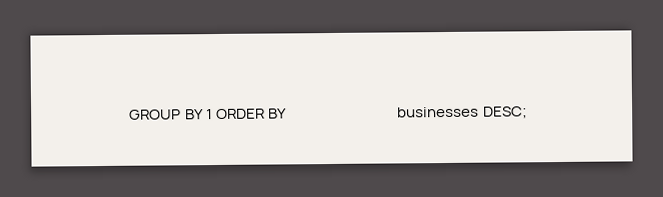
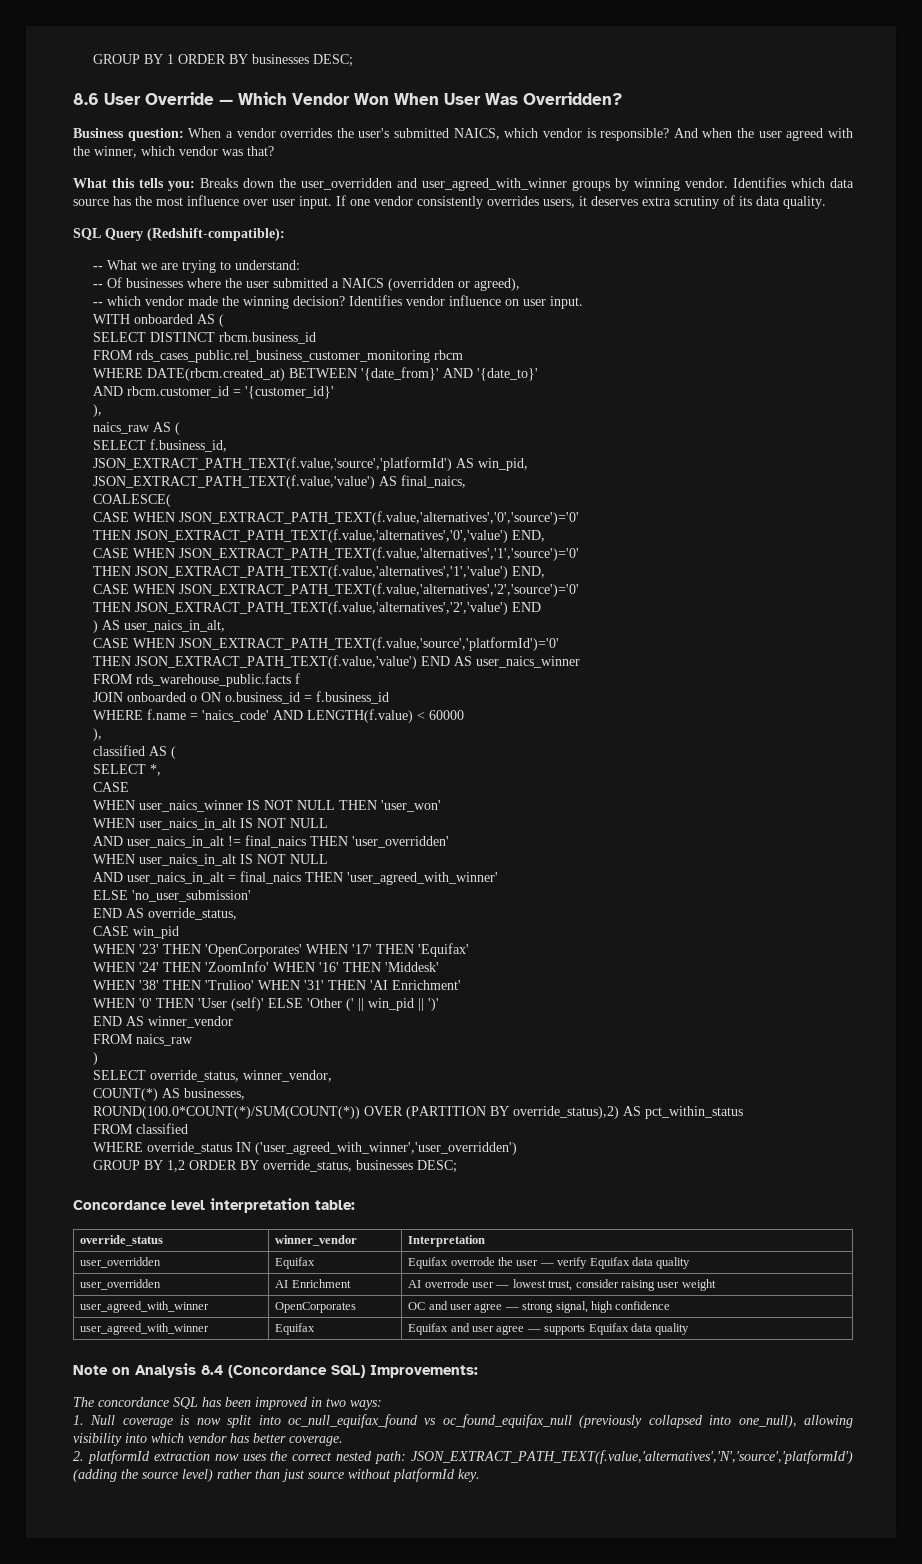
(528, 112) none -> [73,92,622,105] [73,128,854,141] [73,146,274,158] [73,177,854,191] [73,195,826,209] [73,228,285,241] [93,260,301,273] [93,277,521,291] [93,295,584,309] [93,314,225,327] [93,332,317,344] [93,350,464,363] [93,367,539,381] [93,386,335,399] [93,404,103,417] [93,422,181,435] [93,439,228,452] [93,457,529,471] [93,475,467,489] [93,494,172,507] [93,511,580,525] [93,529,546,543] [93,547,580,561] [93,565,546,579] [93,583,580,597] [93,601,542,615] [93,620,226,633] [93,637,560,651] [93,655,581,669] [93,673,301,687] [93,691,390,704] [93,709,465,723] [93,728,103,741] [93,745,177,759] [93,764,162,776] [93,782,130,792] [93,800,442,812] [93,818,329,830] [93,835,450,848] [93,854,329,866] [93,871,499,885] [93,890,252,902] [93,908,238,920] [93,926,180,939] [93,943,470,957] [93,961,440,972] [93,980,462,990] [93,997,440,1011] [93,1016,234,1028] [93,1034,194,1046] [93,1052,99,1065] [93,1070,333,1082] [93,1088,246,1101] [93,1106,744,1119] [93,1123,189,1134] [93,1142,518,1155] [93,1160,458,1173] [73,1198,355,1213] [80,1235,164,1246] [275,1235,358,1246] [408,1235,486,1247] [80,1257,162,1268] [275,1257,316,1269] [408,1257,691,1269] [80,1279,162,1290] [275,1279,351,1288] [408,1279,716,1291] [80,1301,210,1313] [275,1302,357,1313] [408,1301,671,1313] [80,1323,210,1335] [275,1323,316,1335] [408,1323,690,1335] [73,1363,478,1378] [73,1397,382,1410] [73,1414,854,1428] [73,1433,343,1446] [73,1450,853,1464] [73,1468,480,1482] // 8.6 User Override — Which Vendor Won When User Was Overridden? // Business question: When a vendor overrides the user's submitted NAICS, which vendor is responsible? And when the user agreed with the winner, which vendor was that? // What this tells you: Breaks down the user_overridden and user_agreed_with_winner groups by winning vendor. Identifies which data source has the most influence over user input. If one vendor consistently overrides users, it deserves extra scrutiny of its data quality. // SQL Query (Redshift-compatible): // -- What we are trying to understand: // -- Of businesses where the user submitted a NAICS (overridden or agreed), // -- which vendor made the winning decision? Identifies vendor influence on user input. // WITH onboarded AS ( // SELECT DISTINCT rbcm.business_id // FROM rds_cases_public.rel_business_customer_monitoring rbcm // WHERE DATE(rbcm.created_at) BETWEEN '{date_from}' AND '{date_to}' // AND rbcm.customer_id = '{customer_id}' // ), // naics_raw AS ( // SELECT f.business_id, // JSON_EXTRACT_PATH_TEXT(f.value,'source','platformId') AS win_pid, // JSON_EXTRACT_PATH_TEXT(f.value,'value') AS final_naics, // COALESCE( // CASE WHEN JSON_EXTRACT_PATH_TEXT(f.value,'alternatives','0','source')='0' // THEN JSON_EXTRACT_PATH_TEXT(f.value,'alternatives','0','value') END, // CASE WHEN JSON_EXTRACT_PATH_TEXT(f.value,'alternatives','1','source')='0' // THEN JSON_EXTRACT_PATH_TEXT(f.value,'alternatives','1','value') END, // CASE WHEN JSON_EXTRACT_PATH_TEXT(f.value,'alternatives','2','source')='0' // THEN JSON_EXTRACT_PATH_TEXT(f.value,'alternatives','2','value') END // ) AS user_naics_in_alt, // CASE WHEN JSON_EXTRACT_PATH_TEXT(f.value,'source','platformId')='0' // THEN JSON_EXTRACT_PATH_TEXT(f.value,'value') END AS user_naics_winner // FROM rds_warehouse_public.facts f // JOIN onboarded o ON o.business_id = f.business_id // WHERE f.name = 'naics_code' AND LENGTH(f.value) < 60000 // ), // classified AS ( // SELECT *, // CASE // WHEN user_naics_winner IS NOT NULL THEN 'user_won' // WHEN user_naics_in_alt IS NOT NULL // AND user_naics_in_alt != final_naics THEN 'user_overridden' // WHEN user_naics_in_alt IS NOT NULL // AND user_naics_in_alt = final_naics THEN 'user_agreed_with_winner' // ELSE 'no_user_submission' // END AS override_status, // CASE win_pid // WHEN '23' THEN 'OpenCorporates' WHEN '17' THEN 'Equifax' // WHEN '24' THEN 'ZoomInfo' WHEN '16' THEN 'Middesk' // WHEN '38' THEN 'Trulioo' WHEN '31' THEN 'AI Enrichment' // WHEN '0' THEN 'User (self)' ELSE 'Other (' || win_pid || ')' // END AS winner_vendor // FROM naics_raw // ) // SELECT override_status, winner_vendor, // COUNT(*) AS businesses, // ROUND(100.0*COUNT(*)/SUM(COUNT(*)) OVER (PARTITION BY override_status),2) AS pct_within_status // FROM classified // WHERE override_status IN ('user_agreed_with_winner','user_overridden') // GROUP BY 1,2 ORDER BY override_status, businesses DESC; // Concordance level interpretation table: // override_status | winner_vendor | Interpretation // user_overridden | Equifax | Equifax overrode the user — verify Equifax data quality // user_overridden | AI Enrichment | AI overrode user — lowest trust, consider raising user weight // user_agreed_with_winner | OpenCorporates | OC and user agree — strong signal, high confidence // user_agreed_with_winner | Equifax | Equifax and user agree — supports Equifax data quality // Note on Analysis 8.4 (Concordance SQL) Improvements: // The concordance SQL has been improved in two ways: // 1. Null coverage is now split into oc_null_equifax_found vs oc_found_equifax_null (previously collapsed into one_null), allowing visibility into which vendor has better coverage. // 2. platformId extraction now uses the correct nested path: JSON_EXTRACT_PATH_TEXT(f.value,'alternatives','N','source','platformId') (adding the source level) rather than just source without platformId key.

